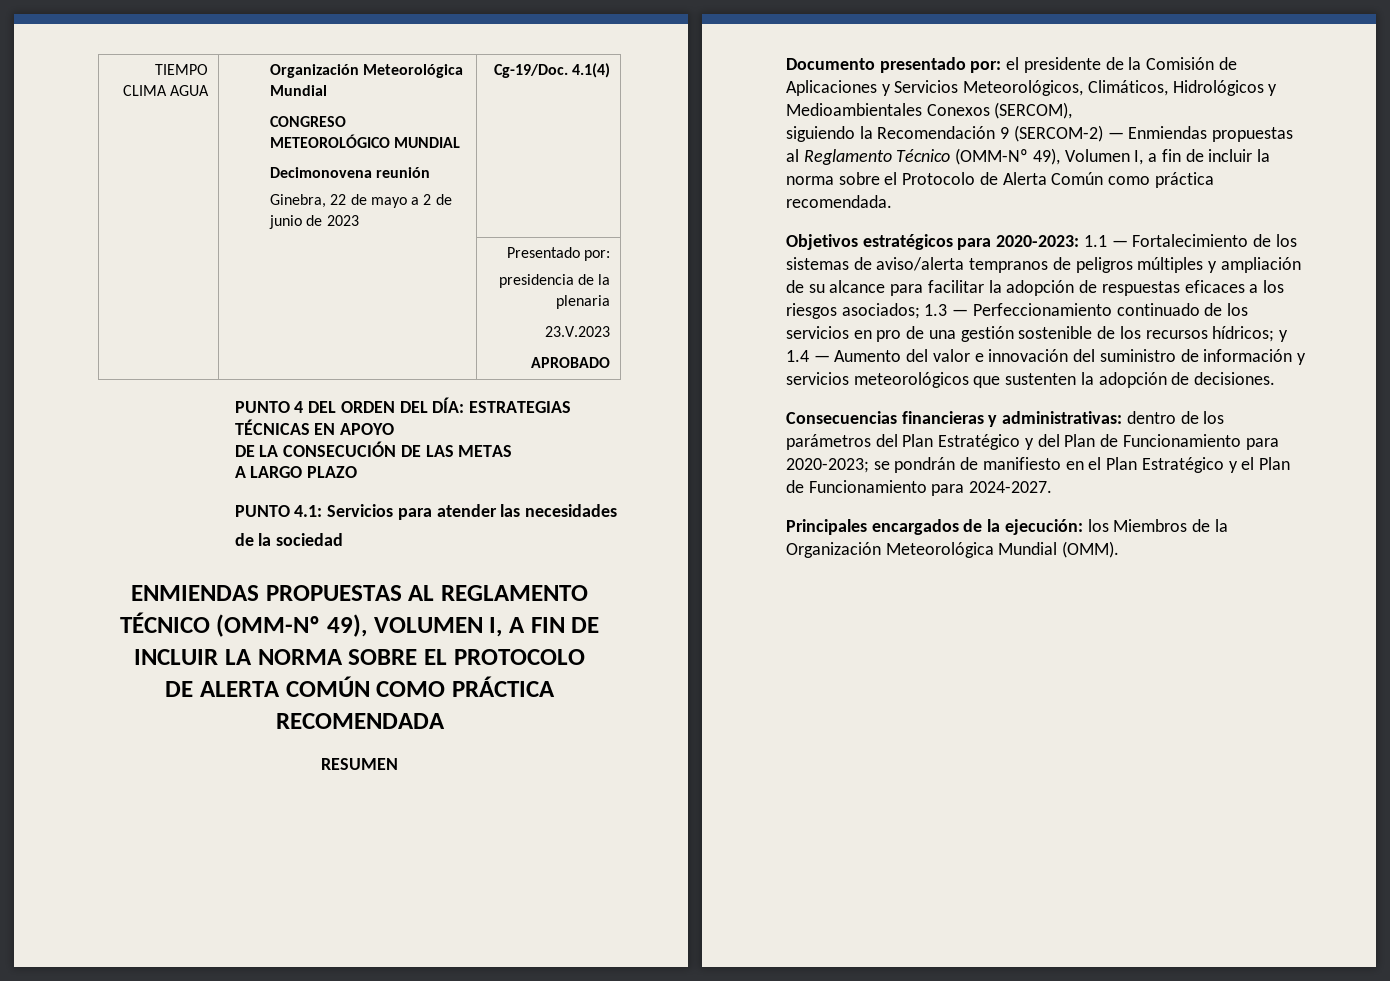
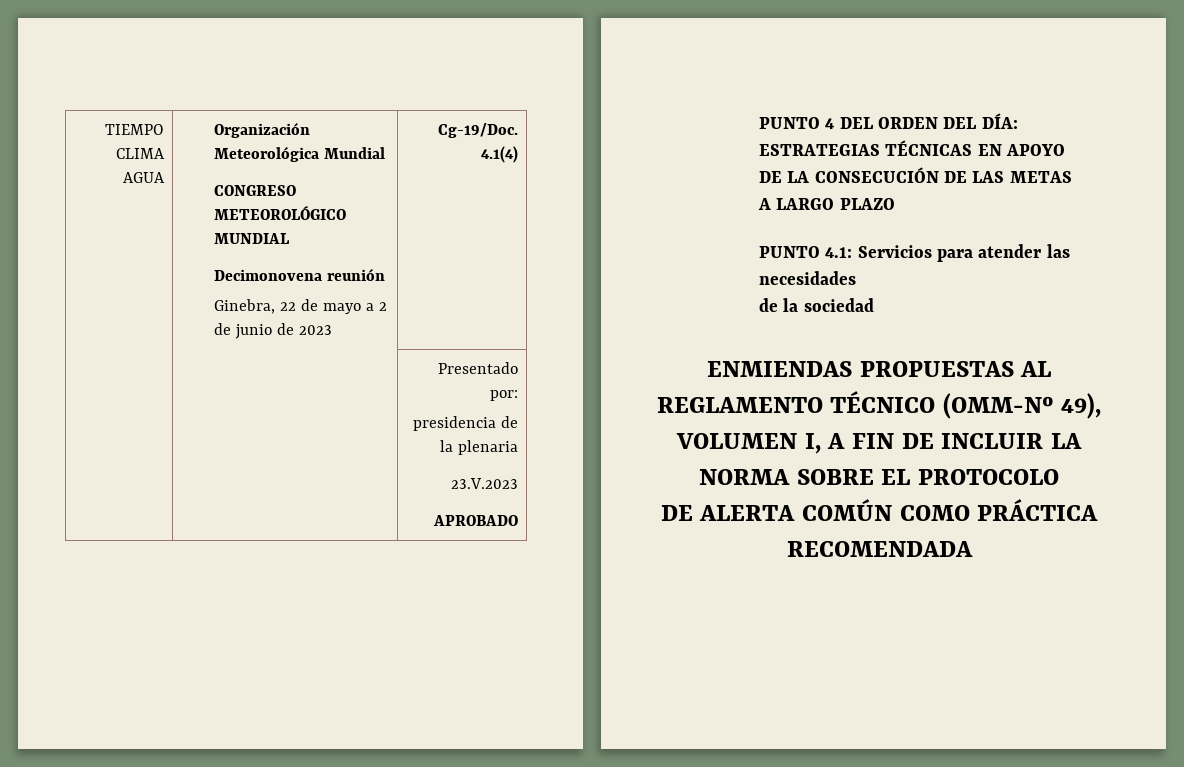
[321,758,398,770] [786,57,1237,73] [786,80,1278,96] [786,102,1073,119] [786,125,1294,142] [786,148,1270,165] [786,172,1214,188] [786,195,892,208] [786,234,1297,250] [786,257,1301,273] [786,280,1284,296] [786,303,1249,319] [786,326,1288,342] [786,349,1306,365] [786,372,1276,388] [786,411,1225,427] [786,434,1279,450] [786,457,1290,473] [786,480,1053,496] [786,519,1228,535] [786,541,1120,558] // RESUMEN // Documento presentado por: el presidente de la Comisión de Aplicaciones y Servicios Meteorológicos, Climáticos, Hidrológicos y Medioambientales Conexos (SERCOM), // siguiendo la Recomendación 9 (SERCOM-2) — Enmiendas propuestas al Reglamento Técnico (OMM-Nº 49), Volumen I, a fin de incluir la norma sobre el Protocolo de Alerta Común como práctica recomendada. // Objetivos estratégicos para 2020-2023: 1.1 — Fortalecimiento de los sistemas de aviso/alerta tempranos de peligros múltiples y ampliación de su alcance para facilitar la adopción de respuestas eficaces a los riesgos asociados; 1.3 — Perfeccionamiento continuado de los servicios en pro de una gestión sostenible de los recursos hídricos; y 1.4 — Aumento del valor e innovación del suministro de información y servicios meteorológicos que sustenten la adopción de decisiones. // Consecuencias financieras y administrativas: dentro de los parámetros del Plan Estratégico y del Plan de Funcionamiento para 2020-2023; se pondrán de manifiesto en el Plan Estratégico y el Plan de Funcionamiento para 2024-2027. // Principales encargados de la ejecución: los Miembros de la Organización Meteorológica Mundial (OMM). -> (973, 549) none

